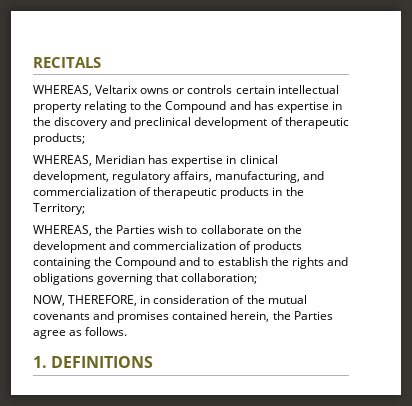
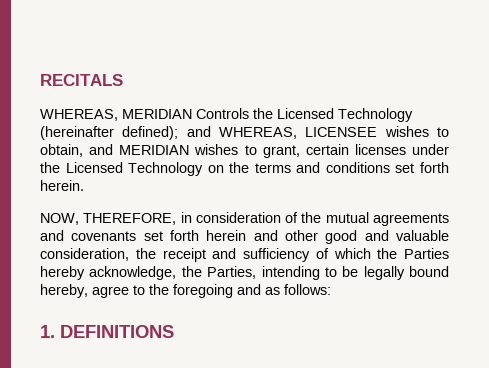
[95,85,339,94] [33,101,342,113] [33,117,349,129] [33,133,85,145] [33,155,278,167] [33,171,325,183] [33,187,304,199] [33,203,85,215] [33,225,302,236] [33,241,303,253] [33,257,348,269] [33,273,258,285] Veltarix owns or controls certain intellectual property relating to the Compound and has expertise in the discovery and preclinical development of therapeutic products; // WHEREAS, Meridian has expertise in clinical development, regulatory affairs, manufacturing, and commercialization of therapeutic products in the Territory; // WHEREAS, the Parties wish to collaborate on the development and commercialization of products containing the Compound and to establish the rights and obligations governing that collaboration; -> [122,108,413,122] [40,126,449,140] [40,144,449,158] [40,162,449,176] [40,180,84,191] MERIDIAN Controls the Licensed Technology (hereinafter defined); and WHEREAS, LICENSEE wishes to obtain, and MERIDIAN wishes to grant, certain licenses under the Licensed Technology on the terms and conditions set forth herein.
[33,311,333,323] [33,327,128,339] covenants and promises contained herein, the Parties agree as follows. -> [372,213,449,226] [40,230,449,244] [40,248,449,262] [40,266,449,280] [40,284,331,298] agreements and covenants set forth herein and other good and valuable consideration, the receipt and sufficiency of which the Parties hereby acknowledge, the Parties, intending to be legally bound hereby, agree to the foregoing and as follows:

